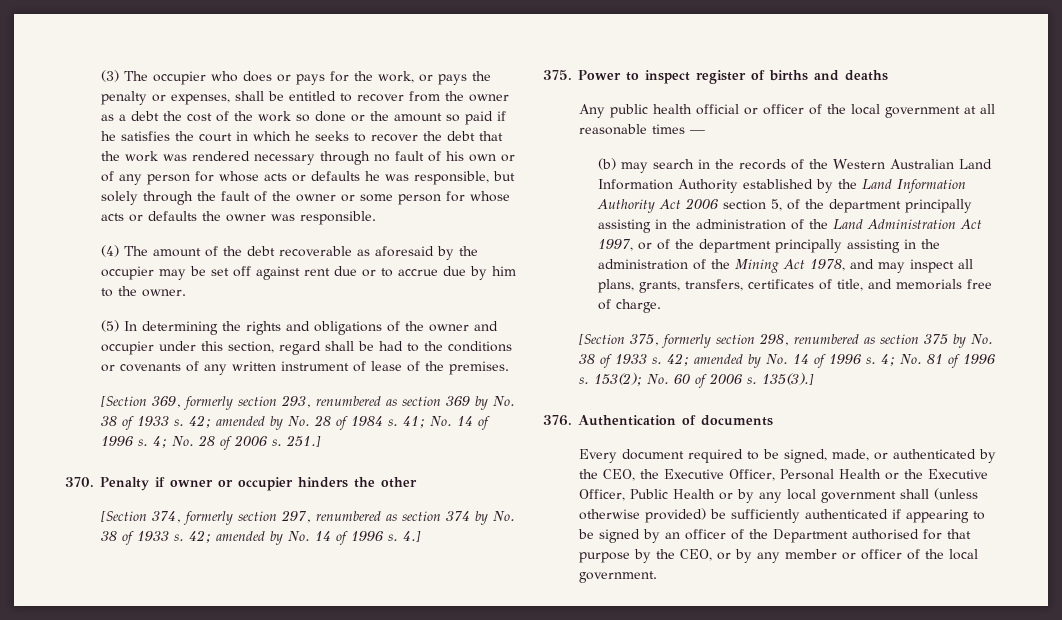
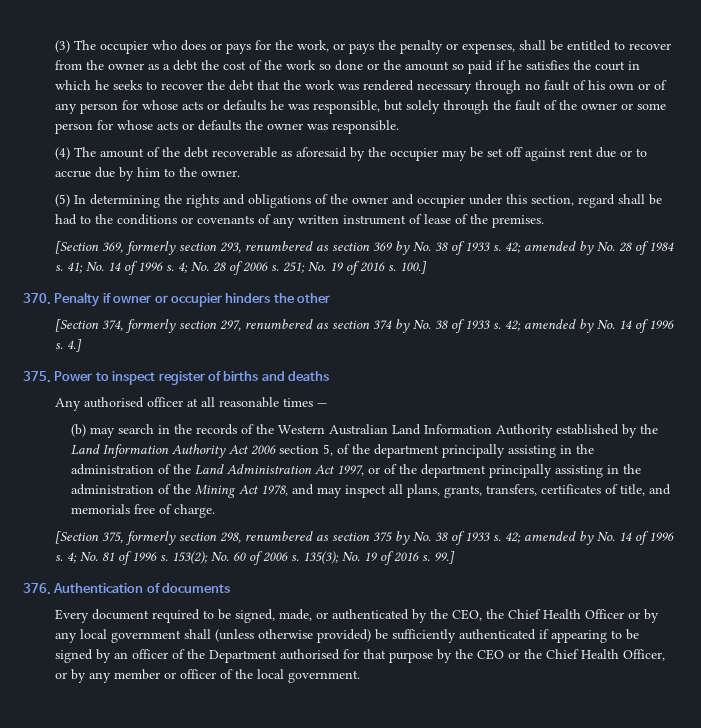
[286,435,322,447] 251.] -> [283,261,428,275] 251; No. 19 of 2016 s. 100.]
[610,104,961,118] public health official or officer of the local government -> [84,397,184,408] authorised officer
[762,373,815,385] 135(3).] -> [303,551,456,565] 135(3); No. 19 of 2016 s. 99.]
[664,469,989,481] [579,489,716,501] Executive Officer, Personal Health or the Executive Officer, Public Health -> [508,609,625,619] Chief Health Officer
[680,549,713,561] CEO, -> [477,649,666,661] CEO or the Chief Health Officer,

